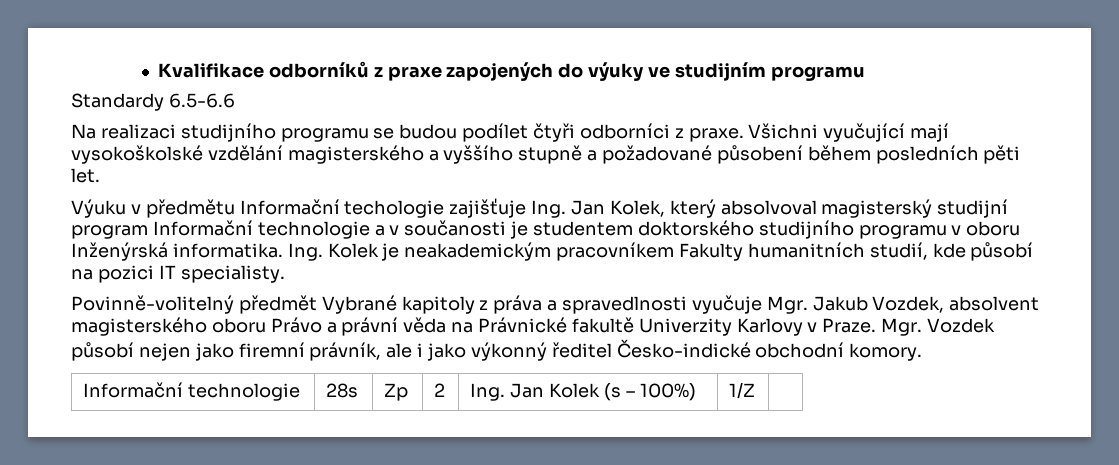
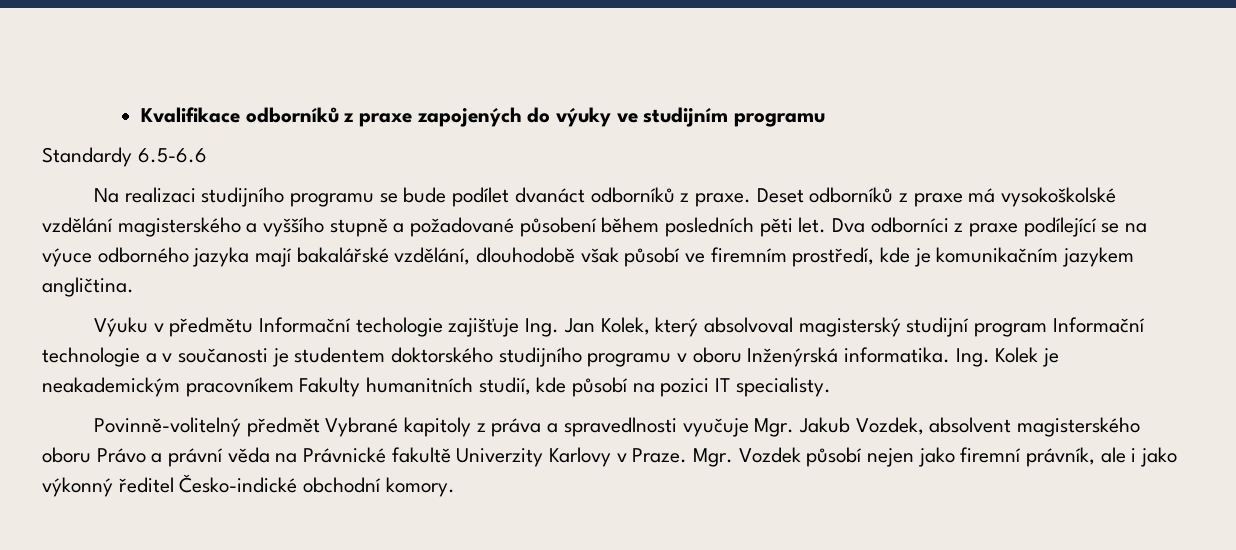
[399,123,950,142] budou podílet čtyři odborníci z praxe. Všichni vyučující mají -> [403,187,996,207] bude podílet dvanáct odborníků z praxe. Deset odborníků z praxe má
(100, 175) none -> [832,217,1148,237] [42,247,1135,267] [42,277,134,297] Dva odborníci z praxe podílející se na výuce odborného jazyka mají bakalářské vzdělání, dlouhodobě však působí ve firemním prostředí, kde je komunikačním jazykem angličtina.
[83,382,301,401] [326,383,359,398] [384,383,409,401] [434,383,446,397] [470,383,696,401] [729,382,756,399] // Informační technologie | 28s | Zp | 2 | Ing. Jan Kolek (s – 100%) | 1/Z | -> (455, 487) none

